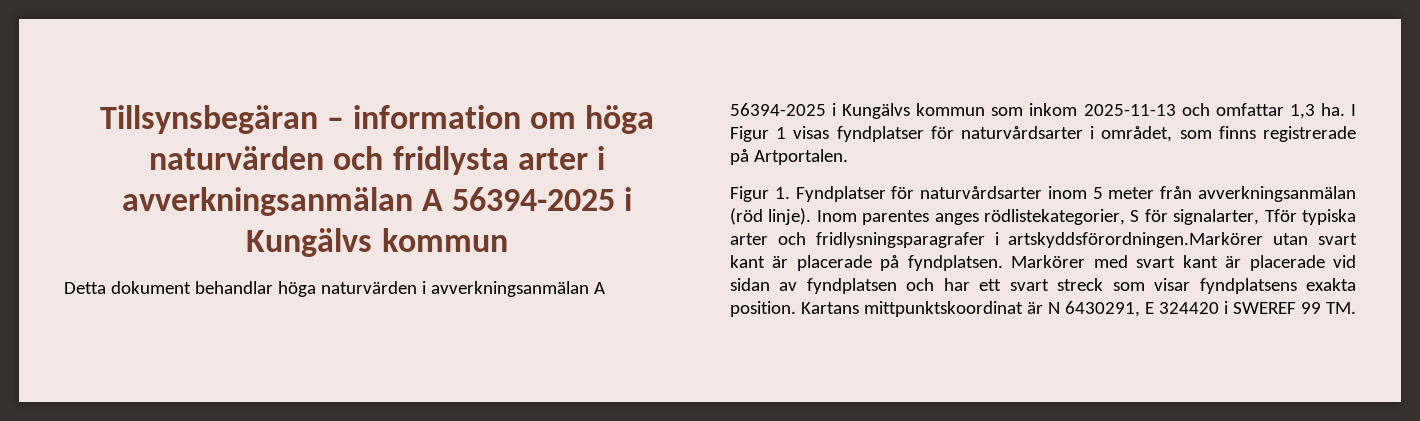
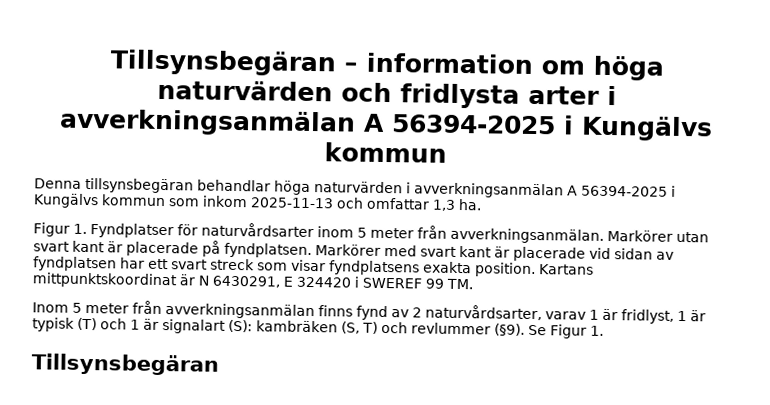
[64,281,191,294] Detta dokument -> [34,177,194,194] Denna tillsynsbegäran
[1351,104,1356,116] [730,126,1356,142] [730,149,848,165] I Figur 1 visas fyndplatser för naturvårdsarter i området, som finns registrerade på Artportalen. -> (482, 204) none
[1198,186,1356,202] [730,208,1356,225] [730,232,1264,248] avverkningsanmälan (röd linje). Inom parentes anges rödlistekategorier, S för signalarter, Tför typiska arter och fridlysningsparagrafer i artskyddsförordningen.Markörer -> [449,227,673,244] avverkningsanmälan. Markörer
[906,278,935,291] och -> (117, 264) none
(1356, 308) none -> [32,300,706,324] [32,317,604,339] [31,353,219,376] // Inom 5 meter från avverkningsanmälan finns fynd av 2 naturvårdsarter, varav 1 är fridlyst, 1 är typisk (T) och 1 är signalart (S): kambräken (S, T) och revlummer (§9). Se Figur 1. // Tillsynsbegäran

